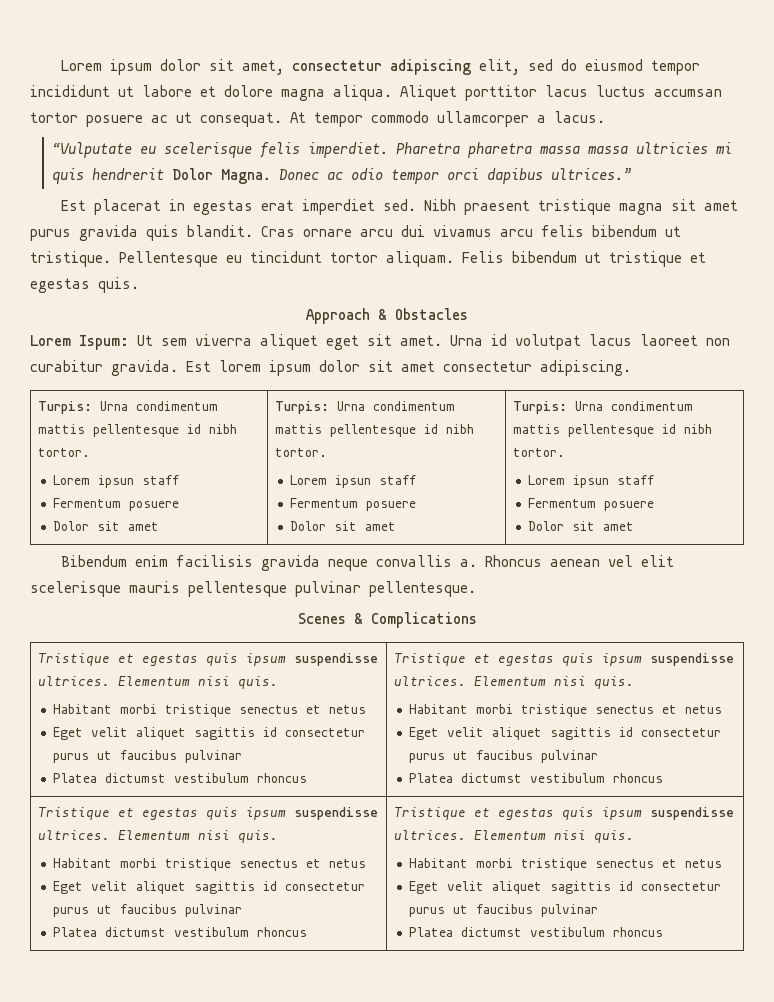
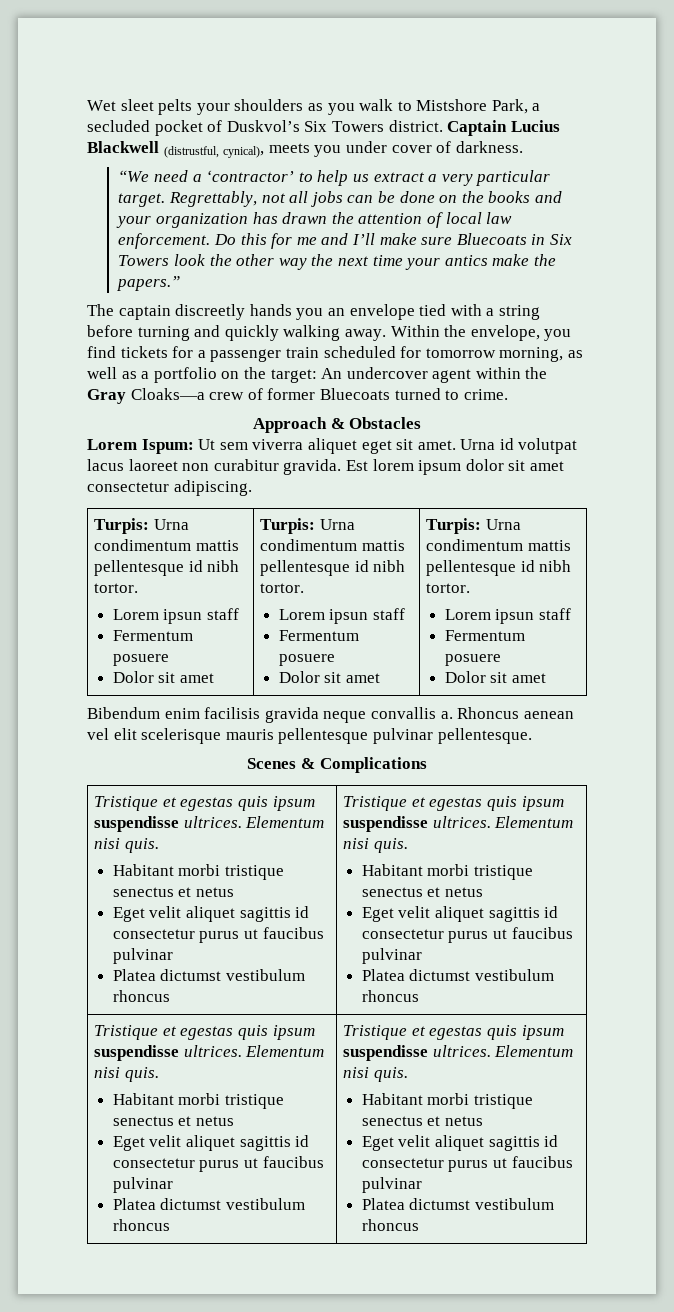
[60,59,700,75] [30,85,722,101] [30,111,605,127] [52,142,733,158] [52,168,632,184] [60,199,738,215] [30,225,681,241] [30,251,706,267] [30,277,139,293] Lorem ipsum dolor sit amet, consectetur adipiscing elit, sed do eiusmod tempor incididunt ut labore et dolore magna aliqua. Aliquet porttitor lacus luctus accumsan tortor posuere ac ut consequat. At tempor commodo ullamcorper a lacus. // “Vulputate eu scelerisque felis imperdiet. Pharetra pharetra massa massa ultricies mi quis hendrerit Dolor Magna. Donec ac odio tempor orci dapibus ultrices.” // Est placerat in egestas erat imperdiet sed. Nibh praesent tristique magna sit amet purus gravida quis blandit. Cras ornare arcu dui vivamus arcu felis bibendum ut tristique. Pellentesque eu tincidunt tortor aliquam. Felis bibendum ut tristique et egestas quis. -> [87,99,541,115] [87,120,560,136] [87,141,523,158] [118,170,551,186] [118,191,562,207] [116,212,513,228] [118,233,572,249] [118,254,556,270] [117,276,181,291] [87,304,540,320] [87,325,572,341] [87,346,583,362] [87,367,548,383] [87,388,508,404] Wet sleet pelts your shoulders as you walk to Mistshore Park, a secluded pocket of Duskvol’s Six Towers district. Captain Lucius Blackwell (distrustful, cynical), meets you under cover of darkness. // “We need a ‘contractor’ to help us extract a very particular target. Regrettably, not all jobs can be done on the books and your organization has drawn the attention of local law enforcement. Do this for me and I’ll make sure Bluecoats in Six Towers look the other way the next time your antics make the papers.” // The captain discreetly hands you an envelope tied with a string before turning and quickly walking away. Within the envelope, you find tickets for a passenger train scheduled for tomorrow morning, as well as a portfolio on the target: An undercover agent within the Gray Cloaks—a crew of former Bluecoats turned to crime.

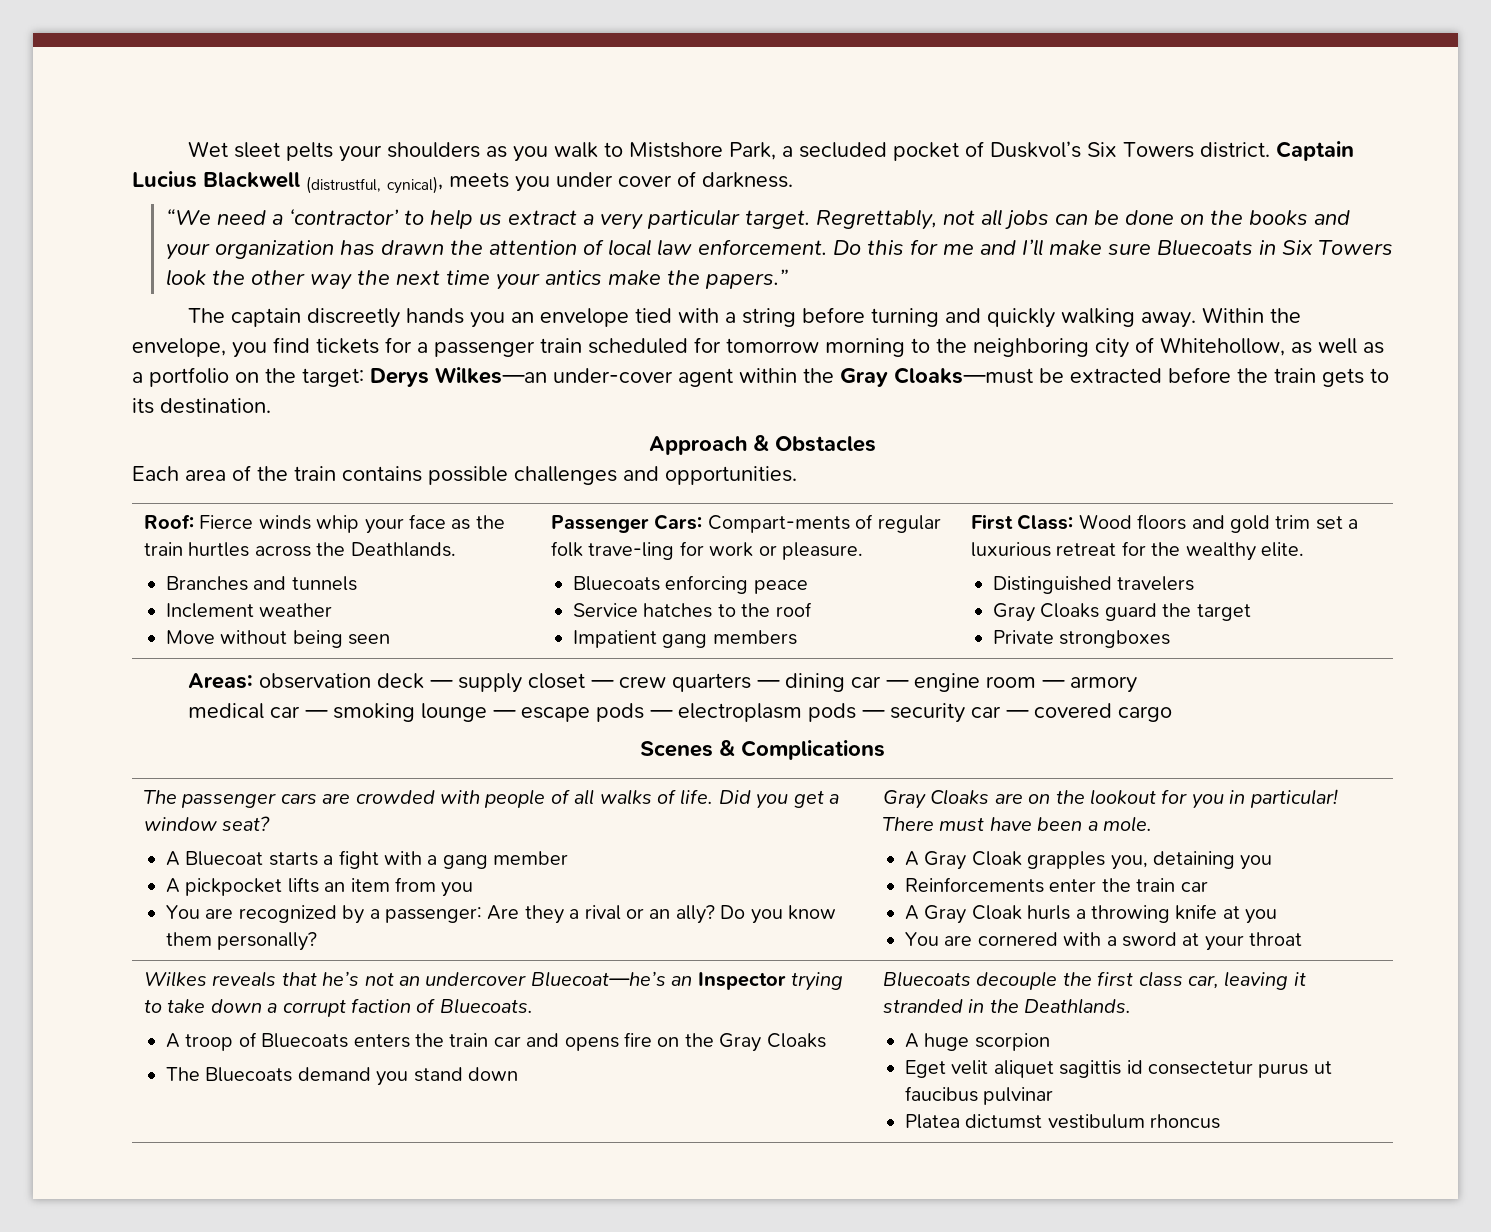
[499,347,564,362] morning, -> [825,337,1285,358] morning to the neighboring city of Whitehollow,
[321,367,428,379] An undercover -> [370,367,673,387] Derys Wilkes—an under-cover
[130,388,508,400] [252,417,422,433] [87,438,578,454] [87,459,564,475] [87,480,252,496] [94,518,189,534] [94,539,239,551] [94,560,240,576] [94,583,139,593] [112,608,240,624] [112,630,193,641] [112,654,169,666] [112,671,215,683] [260,518,355,534] [260,539,405,551] [260,560,406,576] [260,583,305,593] [278,608,406,624] [278,630,359,641] [278,654,335,666] [278,671,381,683] [426,518,521,534] [426,539,571,551] [426,560,572,576] [426,583,471,593] [444,608,572,624] [444,630,525,641] [444,654,501,666] [444,671,547,683] [87,707,574,723] [87,728,532,744] [247,757,427,773] [94,796,315,811] [94,816,325,832] [94,838,159,853] [112,864,285,880] [112,887,235,897] Cloaks—a crew of former Bluecoats turned to crime. // Approach & Obstacles // Lorem Ispum: Ut sem viverra aliquet eget sit amet. Urna id volutpat lacus laoreet non curabitur gravida. Est lorem ipsum dolor sit amet consectetur adipiscing. // Turpis: Urna condimentum mattis pellentesque id nibh tortor. // Lorem ipsun staff // Fermentum posuere // Dolor sit amet | Turpis: Urna condimentum mattis pellentesque id nibh tortor. // Lorem ipsun staff // Fermentum posuere // Dolor sit amet | Turpis: Urna condimentum mattis pellentesque id nibh tortor. // Lorem ipsun staff // Fermentum posuere // Dolor sit amet // Bibendum enim facilisis gravida neque convallis a. Rhoncus aenean vel elit scelerisque mauris pellentesque pulvinar pellentesque. // Scenes & Complications // Tristique et egestas quis ipsum suspendisse ultrices. Elementum nisi quis. // Habitant morbi tristique senectus et netus -> [894,367,1389,387] [132,398,271,414] [649,435,876,455] [132,465,797,485] [143,514,505,534] [143,542,456,557] [165,576,357,591] [165,603,333,618] [165,630,391,648] [550,514,941,533] [550,541,863,560] [572,575,808,594] [572,602,812,618] [572,630,797,648] [970,514,1359,533] [970,541,1304,561] [992,576,1195,594] [992,603,1251,622] [992,630,1171,648] [188,673,1138,693] [188,703,1173,723] [640,740,885,760] [143,789,839,809] [143,816,271,831] [165,850,569,869] [165,877,474,897] [165,905,836,924] [165,932,318,951] [882,789,1338,809] [882,816,1152,832] [904,851,1273,870] [904,877,1208,893] [904,904,1278,924] [904,932,1303,951] [143,971,843,991] [143,998,533,1017] [165,1032,826,1052] [165,1067,518,1086] [882,971,1306,990] [882,998,1132,1014] [904,1033,1050,1051] Cloaks—must be extracted before the train gets to its destination. // Approach & Obstacles // Each area of the train contains possible challenges and opportunities. // Roof: Fierce winds whip your face as the train hurtles across the Deathlands. // Branches and tunnels // Inclement weather // Move without being seen | Passenger Cars: Compart-ments of regular folk trave-ling for work or pleasure. // Bluecoats enforcing peace // Service hatches to the roof // Impatient gang members | First Class: Wood floors and gold trim set a luxurious retreat for the wealthy elite. // Distinguished travelers // Gray Cloaks guard the target // Private strongboxes // Areas: observation deck — supply closet — crew quarters — dining car — engine room — armory // medical car — smoking lounge — escape pods — electroplasm pods — security car — covered cargo // Scenes & Complications // The passenger cars are crowded with people of all walks of life. Did you get a window seat? // A Bluecoat starts a fight with a gang member // A pickpocket lifts an item from you // You are recognized by a passenger: Are they a rival or an ally? Do you know them personally? | Gray Cloaks are on the lookout for you in particular! There must have been a mole. // A Gray Cloak grapples you, detaining you // Reinforcements enter the train car // A Gray Cloak hurls a throwing knife at you // You are cornered with a sword at your throat // Wilkes reveals that he’s not an undercover Bluecoat—he’s an Inspector trying to take down a corrupt faction of Bluecoats. // A troop of Bluecoats enters the train car and opens fire on the Gray Cloaks // The Bluecoats demand you stand down | Bluecoats decouple the first class car, leaving it stranded in the Deathlands. // A huge scorpion
[112,969,306,981] [112,990,170,1002] [343,796,564,811] [343,816,574,832] [343,838,408,853] [361,864,534,880] [361,887,484,897] [361,906,559,922] [361,927,573,943] [361,948,422,964] [361,969,555,981] [361,990,419,1002] [94,1025,315,1040] [94,1045,325,1061] [94,1067,159,1082] [112,1093,285,1109] [112,1116,235,1126] [112,1135,310,1151] [112,1156,324,1172] [112,1177,173,1193] [112,1198,306,1210] [112,1219,170,1231] [343,1025,564,1040] [343,1045,574,1061] [343,1067,408,1082] [361,1093,534,1109] [361,1116,484,1126] [361,1135,559,1151] [361,1156,573,1172] [361,1177,422,1193] // Platea dictumst vestibulum rhoncus | Tristique et egestas quis ipsum suspendisse ultrices. Elementum nisi quis. // Habitant morbi tristique senectus et netus // Eget velit aliquet sagittis id consectetur purus ut faucibus pulvinar // Platea dictumst vestibulum rhoncus // Tristique et egestas quis ipsum suspendisse ultrices. Elementum nisi quis. // Habitant morbi tristique senectus et netus // Eget velit aliquet sagittis id consectetur purus ut faucibus pulvinar // Platea dictumst vestibulum rhoncus | Tristique et egestas quis ipsum suspendisse ultrices. Elementum nisi quis. // Habitant morbi tristique senectus et netus // Eget velit aliquet sagittis id consectetur purus ut faucibus pulvinar -> (1054, 1096) none

